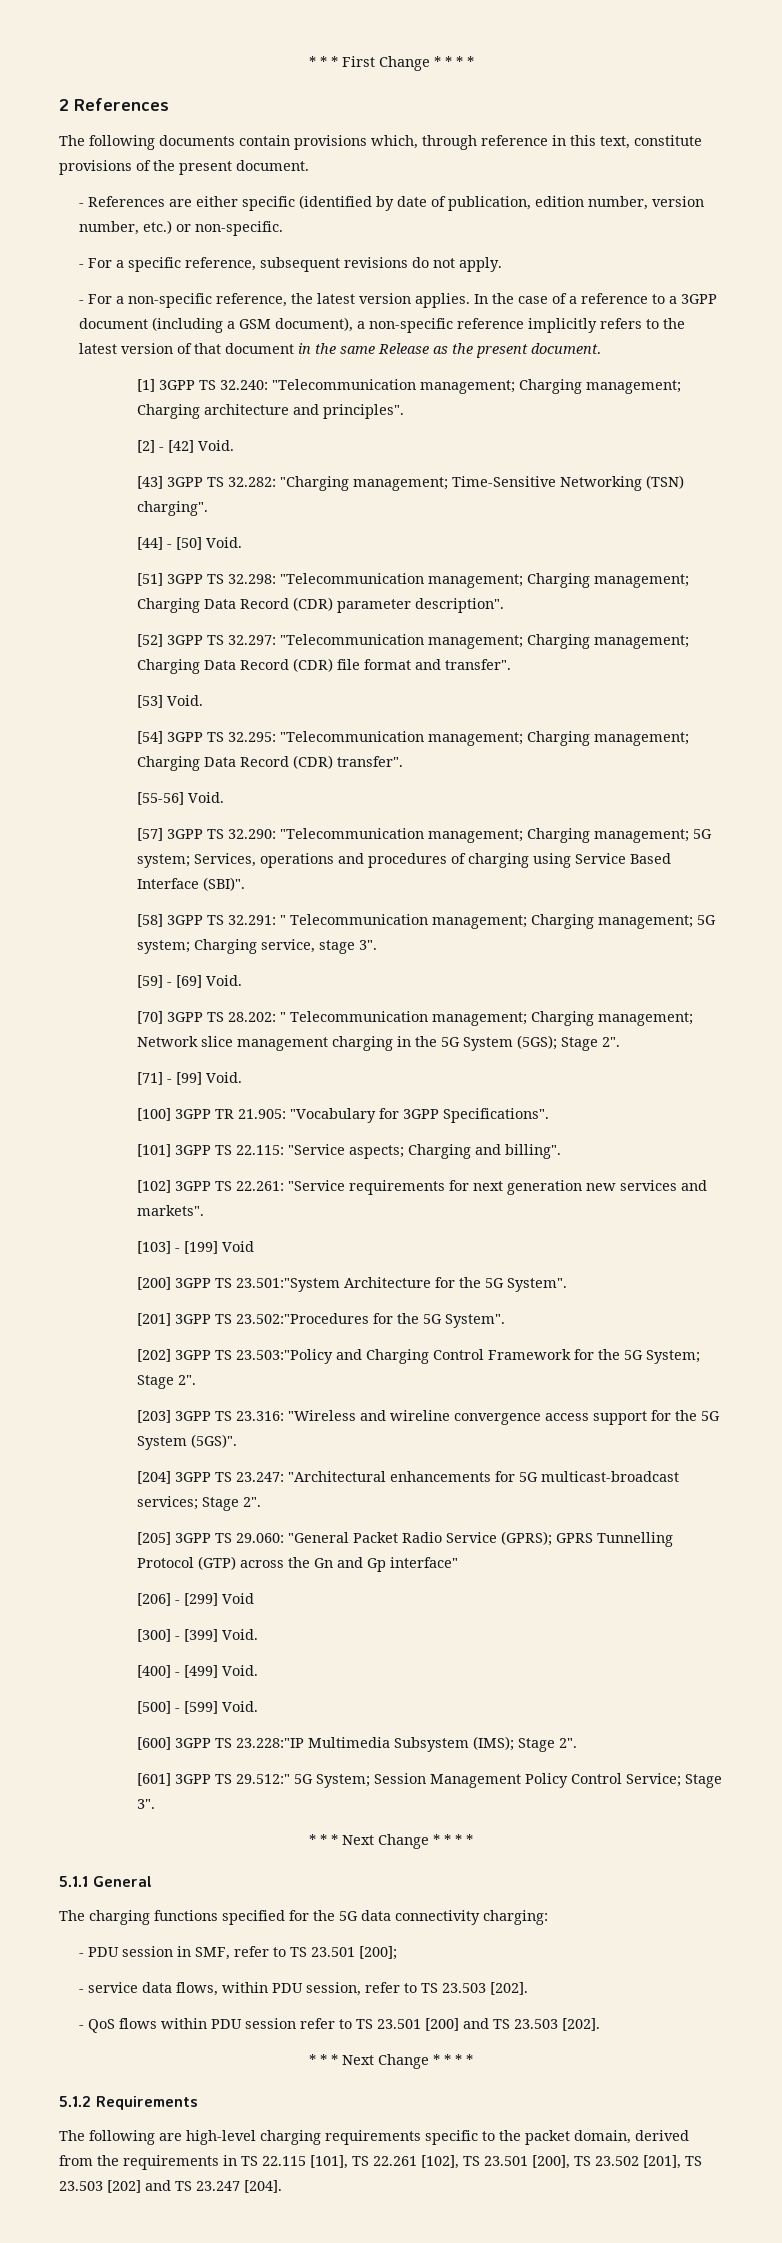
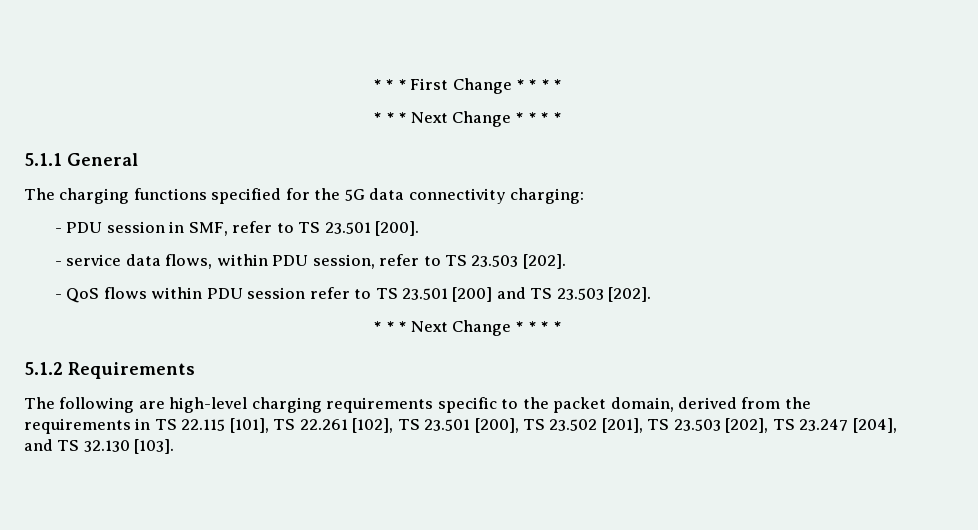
[59,98,169,111] [59,135,702,150] [59,160,309,175] [78,195,704,211] [78,220,283,236] [78,257,502,272] [78,293,717,308] [78,317,685,333] [78,343,601,358] [137,379,682,394] [137,404,405,419] [137,440,235,453] [137,475,685,491] [137,501,209,516] [137,537,243,550] [137,573,690,588] [137,597,505,613] [137,634,690,649] [137,658,512,674] [137,695,204,708] [137,731,690,746] [137,755,404,771] [137,792,225,805] [137,828,713,843] [137,853,672,868] [137,877,246,891] [137,914,717,929] [137,939,378,954] [137,975,243,988] [137,1011,694,1026] [137,1035,621,1051] [137,1072,243,1085] [137,1108,550,1123] [137,1144,562,1159] [137,1180,708,1195] [137,1205,205,1216] [137,1241,255,1254] [137,1277,568,1292] [137,1313,506,1328] [137,1349,701,1364] [137,1375,197,1389] [137,1410,721,1425] [137,1434,238,1450] [137,1471,680,1484] [137,1496,262,1511] [137,1531,674,1547] [137,1556,459,1572] [137,1593,255,1606] [137,1629,259,1642] [137,1665,259,1678] [137,1701,259,1714] [137,1736,578,1752] [137,1773,723,1788] [137,1799,156,1809] // 2 References // The following documents contain provisions which, through reference in this text, constitute provisions of the present document. // - References are either specific (identified by date of publication, edition number, version number, etc.) or non-specific. // - For a specific reference, subsequent revisions do not apply. // - For a non-specific reference, the latest version applies. In the case of a reference to a 3GPP document (including a GSM document), a non-specific reference implicitly refers to the latest version of that document in the same Release as the present document. // [1] 3GPP TS 32.240: "Telecommunication management; Charging management; Charging architecture and principles". // [2] - [42] Void. // [43] 3GPP TS 32.282: "Charging management; Time-Sensitive Networking (TSN) charging". // [44] - [50] Void. // [51] 3GPP TS 32.298: "Telecommunication management; Charging management; Charging Data Record (CDR) parameter description". // [52] 3GPP TS 32.297: "Telecommunication management; Charging management; Charging Data Record (CDR) file format and transfer". // [53] Void. // [54] 3GPP TS 32.295: "Telecommunication management; Charging management; Charging Data Record (CDR) transfer". // [55-56] Void. // [57] 3GPP TS 32.290: "Telecommunication management; Charging management; 5G system; Services, operations and procedures of charging using Service Based Interface (SBI)". // [58] 3GPP TS 32.291: " Telecommunication management; Charging management; 5G system; Charging service, stage 3". // [59] - [69] Void. // [70] 3GPP TS 28.202: " Telecommunication management; Charging management; Network slice management charging in the 5G System (5GS); Stage 2". // [71] - [99] Void. // [100] 3GPP TR 21.905: "Vocabulary for 3GPP Specifications". // [101] 3GPP TS 22.115: "Service aspects; Charging and billing". // [102] 3GPP TS 22.261: "Service requirements for next generation new services and markets". // [103] - [199] Void // [200] 3GPP TS 23.501:"System Architecture for the 5G System". // [201] 3GPP TS 23.502:"Procedures for the 5G System". // [202] 3GPP TS 23.503:"Policy and Charging Control Framework for the 5G System; Stage 2". // [203] 3GPP TS 23.316: "Wireless and wireline convergence access support for the 5G System (5GS)". // [204] 3GPP TS 23.247: "Architectural enhancements for 5G multicast-broadcast services; Stage 2". // [205] 3GPP TS 29.060: "General Packet Radio Service (GPRS); GPRS Tunnelling Protocol (GTP) across the Gn and Gp interface" // [206] - [299] Void // [300] - [399] Void. // [400] - [499] Void. // [500] - [599] Void. // [600] 3GPP TS 23.228:"IP Multimedia Subsystem (IMS); Stage 2". // [601] 3GPP TS 29.512:" 5G System; Session Management Policy Control Service; Stage 3". -> (562, 84) none
[358,1946,397,1960] [200]; -> [374,221,419,236] [200].
[107,2180,282,2193] [202] and TS 23.247 [204]. -> [725,418,897,433] [24,439,175,454] [202], TS 23.247 [204], and TS 32.130 [103].

